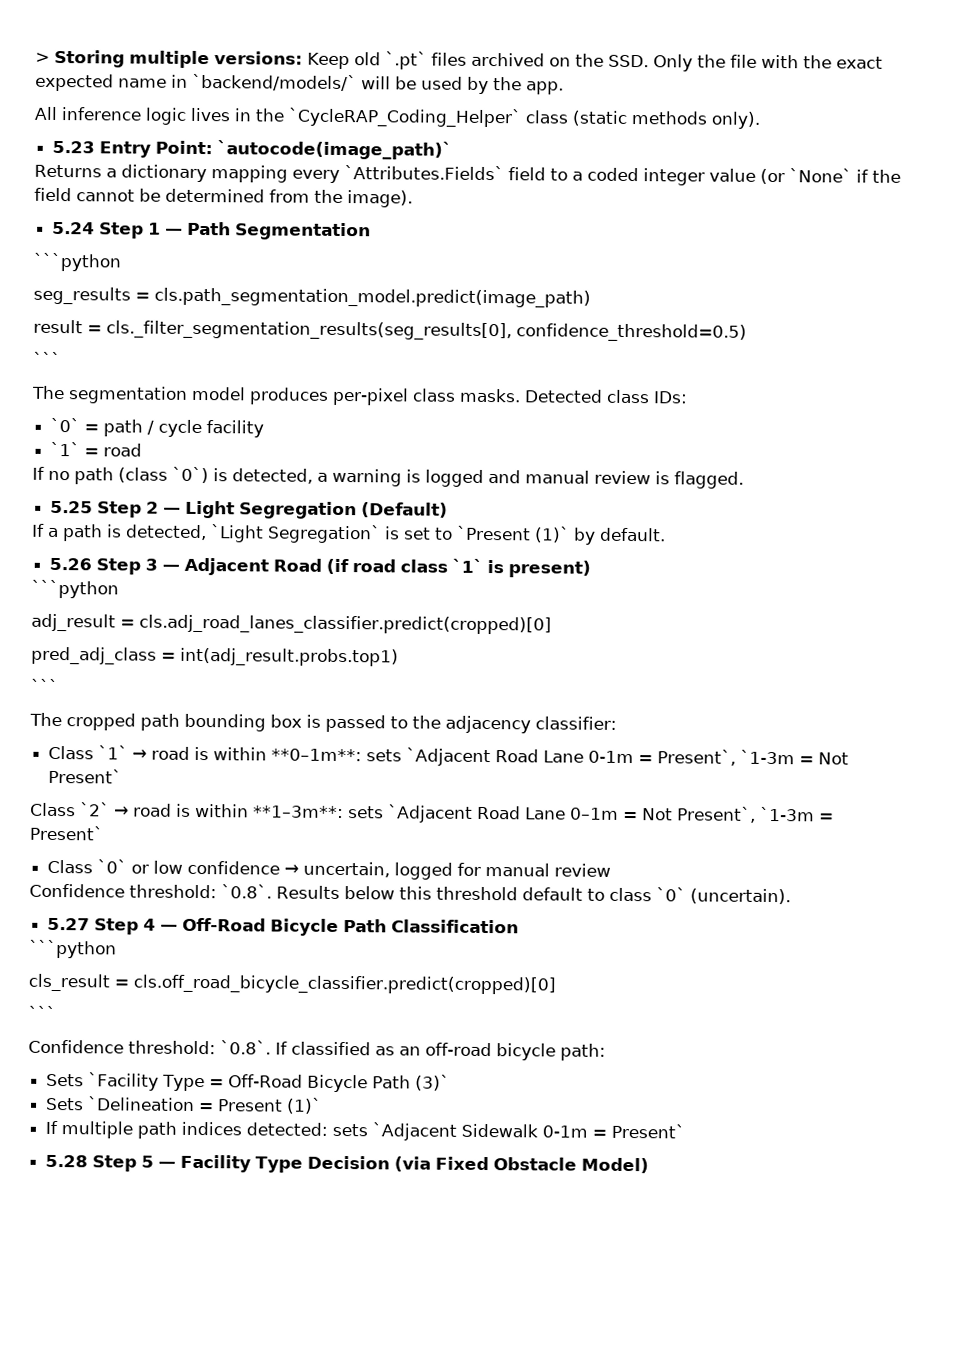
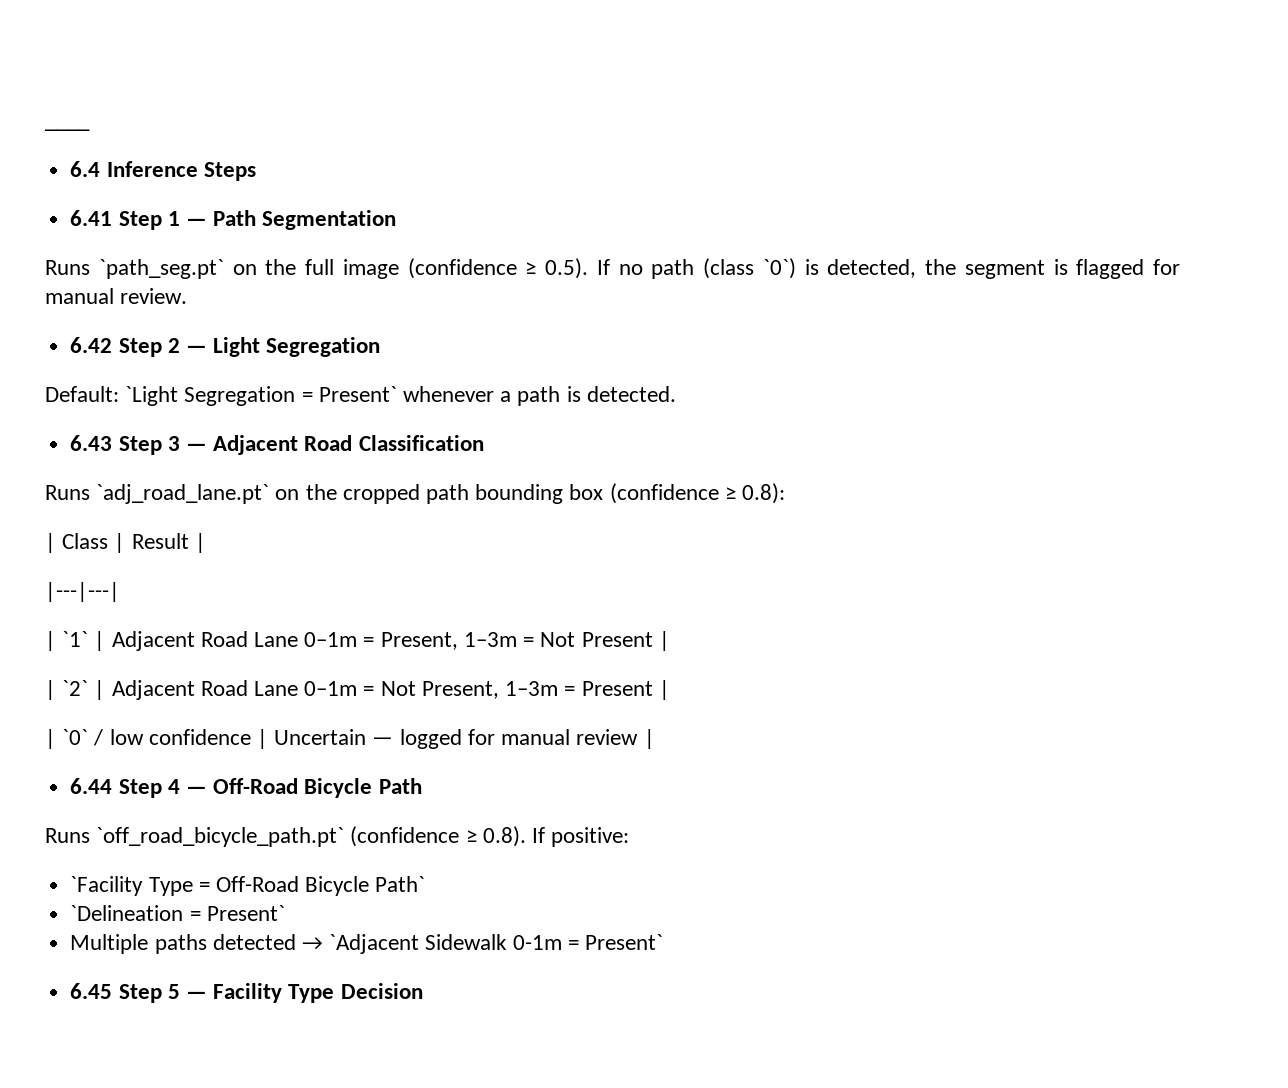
[35,49,883,72] [35,73,564,95] [34,106,760,129] [52,140,453,160] [34,164,901,186] [34,187,413,208] [52,221,96,235] > Storing multiple versions: Keep old `.pt` files archived on the SSD. Only the file with the exact expected name in `backend/models/` will be used by the app. // All inference logic lives in the `CycleRAP_Coding_Helper` class (static methods only). // 5.23 Entry Point: `autocode(image_path)` // Returns a dictionary mapping every `Attributes.Fields` field to a coded integer value (or `None` if the field cannot be determined from the image). // 5.24 -> [45,128,90,131] [70,161,256,181] [70,210,113,226] ____ // 6.4 Inference Steps // 6.41
[33,252,121,272] [33,286,591,308] [33,319,747,342] [33,351,61,367] [31,385,688,406] [50,417,265,438] [50,441,143,457] ```python // seg_results = cls.path_segmentation_model.predict(image_path) // result = cls._filter_segmentation_results(seg_results[0], confidence_threshold=0.5) // ``` // The segmentation model produces per-pixel class masks. Detected class IDs: // `0` = path / cycle facility // `1` = road // -> [45,258,588,279] Runs `path_seg.pt` on the full image (confidence ≥ 0.5).
[317,468,744,489] [50,500,94,514] a warning is logged and manual review is flagged. // 5.25 -> [925,259,1180,279] [45,288,188,304] [70,337,113,353] the segment is flagged for manual review. // 6.42
[361,502,449,518] [32,523,666,545] [49,557,93,571] (Default) // If a path is detected, `Light Segregation` is set to `Present (1)` by default. // 5.26 -> [45,386,676,406] [70,435,113,451] // Default: `Light Segregation = Present` whenever a path is detected. // 6.43
[326,558,592,578] [31,579,119,599] [31,613,552,635] [31,646,399,667] [30,678,59,694] [29,712,617,734] [48,745,850,767] [48,768,123,784] [30,802,473,823] (if road class `1` is present) // ```python // adj_result = cls.adj_road_lanes_classifier.predict(cropped)[0] // pred_adj_class = int(adj_result.probs.top1) // ``` // The cropped path bounding box is passed to the adjacency classifier: // Class `1` → road is within **0–1m**: sets `Adjacent Road Lane 0-1m = Present`, `1-3m = Not Present` // Class `2` → road is within **1–3m**: sets `Adjacent -> [358,435,484,451] [45,483,786,504] [45,533,206,553] [45,582,120,602] [45,631,670,651] [45,680,195,700] Classification // Runs `adj_road_lane.pt` on the cropped path bounding box (confidence ≥ 0.8): // | Class | Result | // |---|---| // | `1` | Adjacent Road Lane 0–1m = Present, 1–3m = Not Present | // | `2` | Adjacent
[677,806,834,823] [29,825,103,841] [47,859,612,880] [29,883,791,905] [47,917,91,931] Present`, `1-3m = Present` // Class `0` or low confidence → uncertain, logged for manual review // Confidence threshold: `0.8`. Results below this threshold default to class `0` (uncertain). // 5.27 -> [421,680,670,700] [45,729,655,749] [70,778,113,794] Present, 1–3m = Present | // | `0` / low confidence | Uncertain — logged for manual review | // 6.44
[391,919,520,934] [29,939,117,959] [28,973,556,995] [28,1005,56,1021] [28,1039,606,1061] [46,1073,85,1087] Classification // ```python // cls_result = cls.off_road_bicycle_classifier.predict(cropped)[0] // ``` // Confidence threshold: `0.8`. If classified as an off-road bicycle path: // Sets -> [45,826,630,847] // Runs `off_road_bicycle_path.pt` (confidence ≥ 0.8). If positive: //
[372,1074,451,1091] [46,1096,323,1114] [45,1120,369,1139] Path (3)` // Sets `Delineation = Present (1)` // If multiple path indices detected: sets -> [375,876,426,892] [70,905,285,921] [70,934,323,954] Path` // `Delineation = Present` // Multiple paths detected →
[45,1154,89,1168] 5.28 -> [70,983,113,999] 6.45
[394,1156,650,1174] (via Fixed Obstacle Model) -> (423, 991) none

